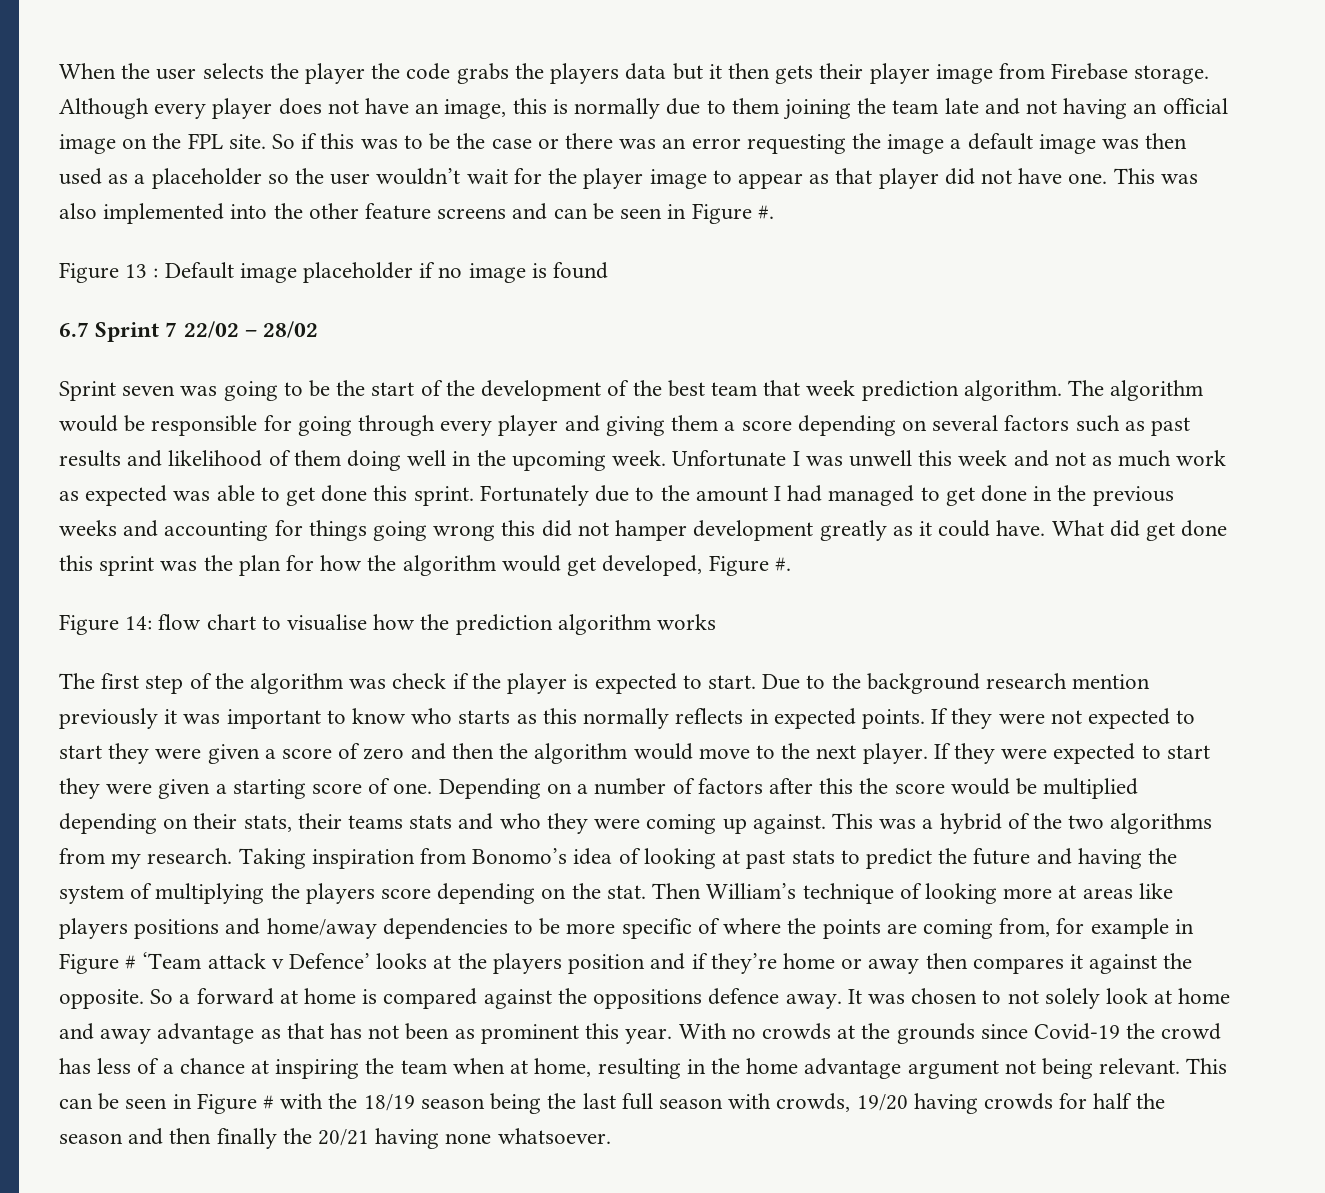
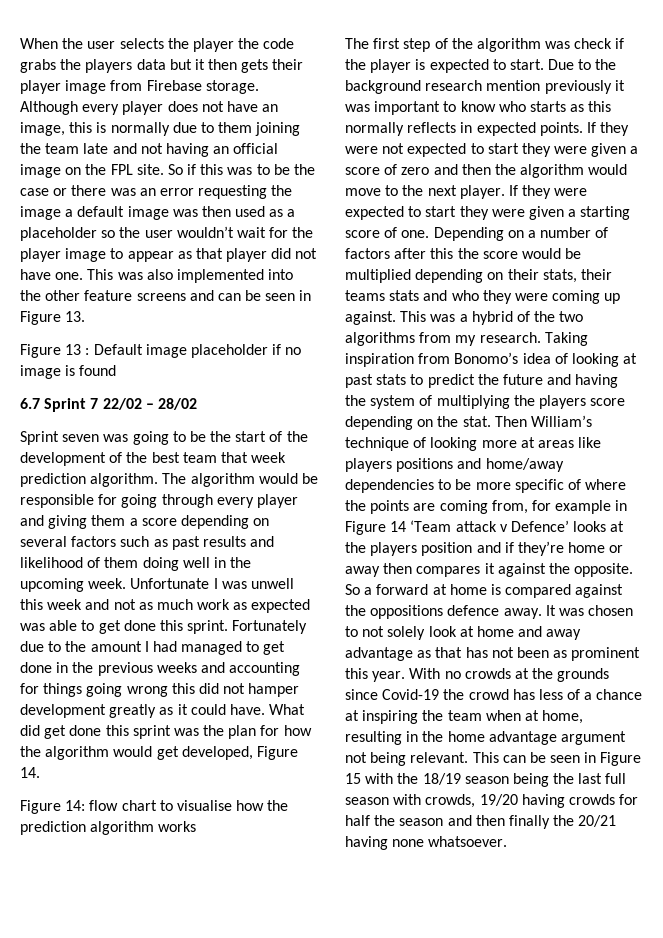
[757,205,774,219] #. -> [65,311,86,322] 13.
[774,557,791,571] #. -> [20,767,40,778] 14.
[125,955,137,969] # -> [390,521,407,532] 14
[263,1095,275,1109] # -> [345,773,361,784] 15

